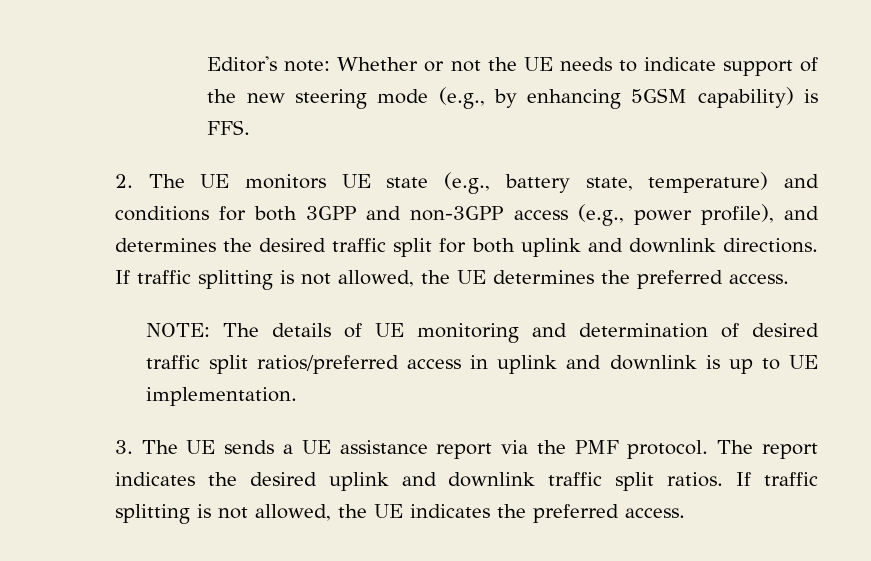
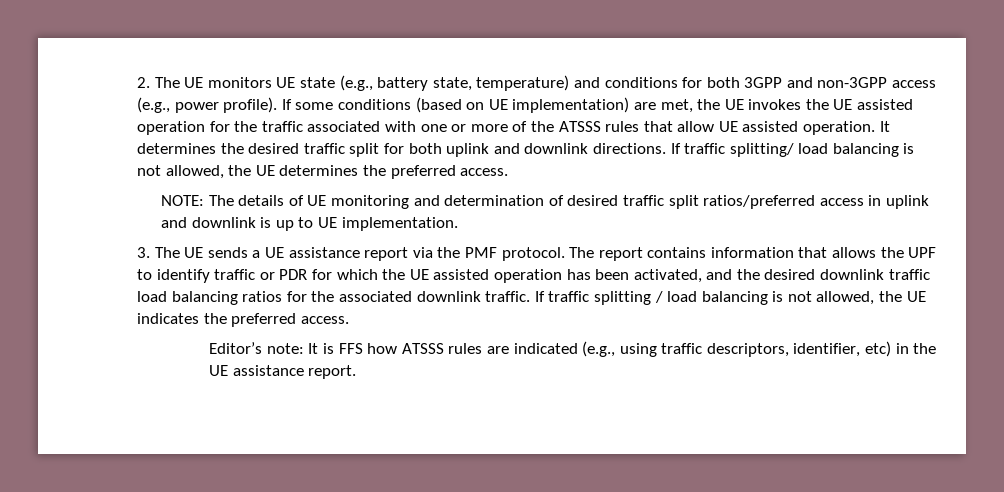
[207,56,819,76] [207,87,819,109] [207,120,251,135] Editor's note: Whether or not the UE needs to indicate support of the new steering mode (e.g., by enhancing 5GSM capability) is FFS. // -> (137, 82) none
[700,204,819,225] profile), and -> [223,97,914,113] [137,121,890,135] profile). If some conditions (based on UE implementation) are met, the UE invokes the UE assisted operation for the traffic associated with one or more of the ATSSS rules that allow UE assisted operation. It
[197,270,273,290] splitting -> [729,143,899,157] splitting/ load balancing
[114,472,818,491] [114,504,190,524] indicates the desired uplink and downlink traffic split ratios. If traffic splitting -> [647,247,937,258] [137,269,930,283] [137,291,768,305] contains information that allows the UPF to identify traffic or PDR for which the UE assisted operation has been activated, and the desired downlink traffic load balancing ratios for the associated downlink traffic. If traffic splitting / load balancing
(685, 513) none -> [209,341,937,357] [209,365,357,379] // Editor’s note: It is FFS how ATSSS rules are indicated (e.g., using traffic descriptors, identifier, etc) in the UE assistance report.

